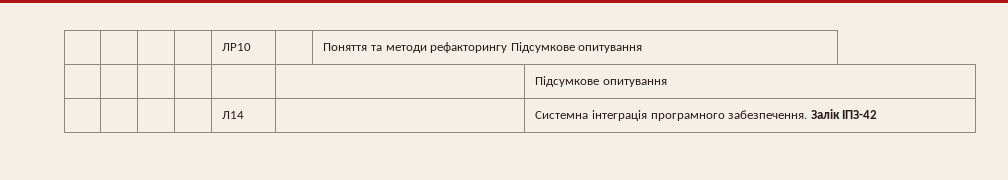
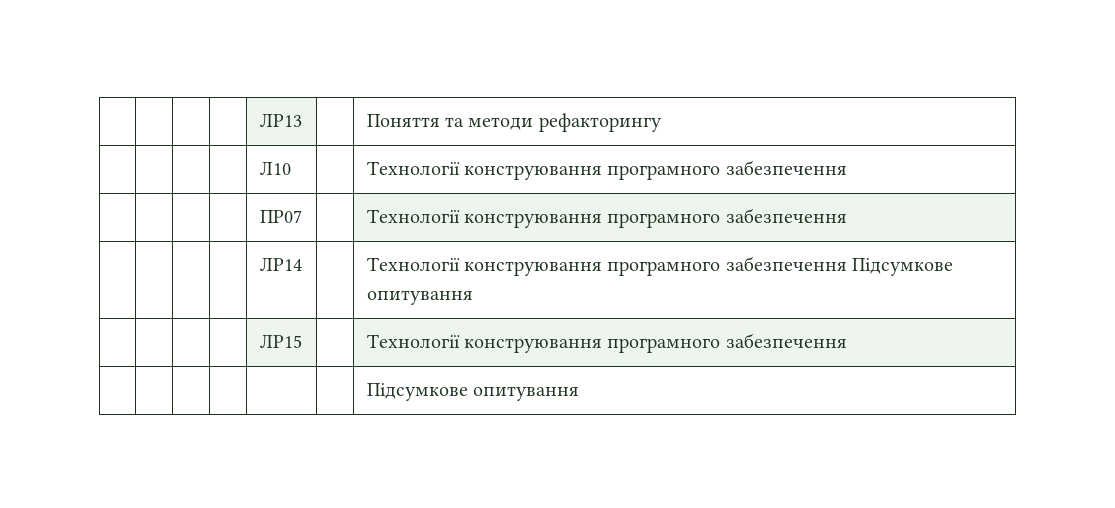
[222,43,252,51] | | | | ЛР10 -> [259,113,302,127] | | | | ЛР13
[510,42,643,53] [535,76,667,87] [222,111,245,119] [535,109,878,121] Підсумкове опитування // | | | | | | Підсумкове опитування // | | | | Л14 | | Системна інтеграція програмного забезпечення. Залік ІПЗ-42 -> [259,161,291,175] [366,160,847,180] [259,210,302,223] [366,208,847,228] [259,257,302,271] [366,256,954,276] [366,290,473,305] [259,334,302,348] [366,333,847,353] [366,383,579,401] // | | | | Л10 | | Технології конструювання програмного забезпечення // | | | | ПР07 | | Технології конструювання програмного забезпечення // | | | | ЛР14 | | Технології конструювання програмного забезпечення Підсумкове опитування // | | | | ЛР15 | | Технології конструювання програмного забезпечення // | | | | | | Підсумкове опитування

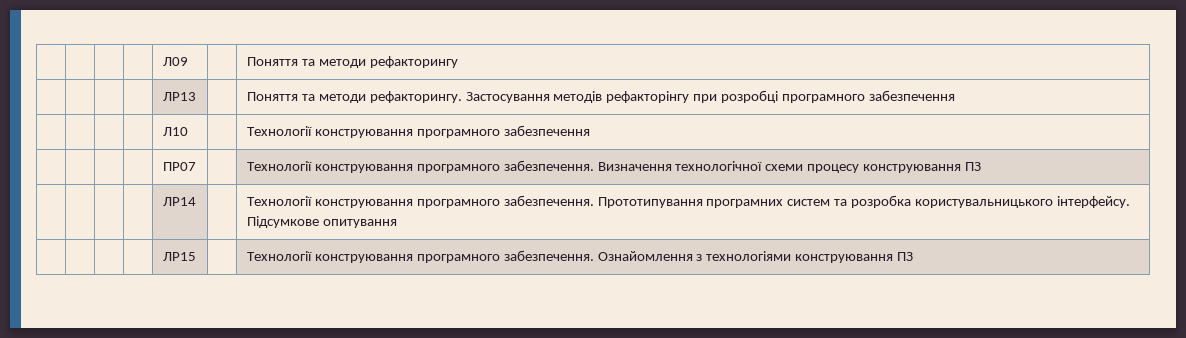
(259, 120) | | | -> [162,57,188,66] [246,56,458,68] | | | | Л09 | | Поняття та методи рефакторингу // | | |
[538,113,662,132] рефакторингу -> [369,90,956,103] рефакторингу. Застосування методів рефакторінгу при розробці програмного забезпечення
[725,208,847,223] [259,257,302,271] [366,256,847,276] забезпечення // | | | | ЛР14 | | Технології конструювання програмного забезпечення -> [503,160,982,173] [162,197,196,206] [246,195,1131,208] забезпечення. Визначення технологічної схеми процесу конструювання ПЗ // | | | | ЛР14 | | Технології конструювання програмного забезпечення. Прототипування програмних систем та розробка користувальницького інтерфейсу.
[725,333,847,348] [366,383,579,401] забезпечення // | | | | | | Підсумкове опитування -> [503,250,914,263] забезпечення. Ознайомлення з технологіями конструювання ПЗ

